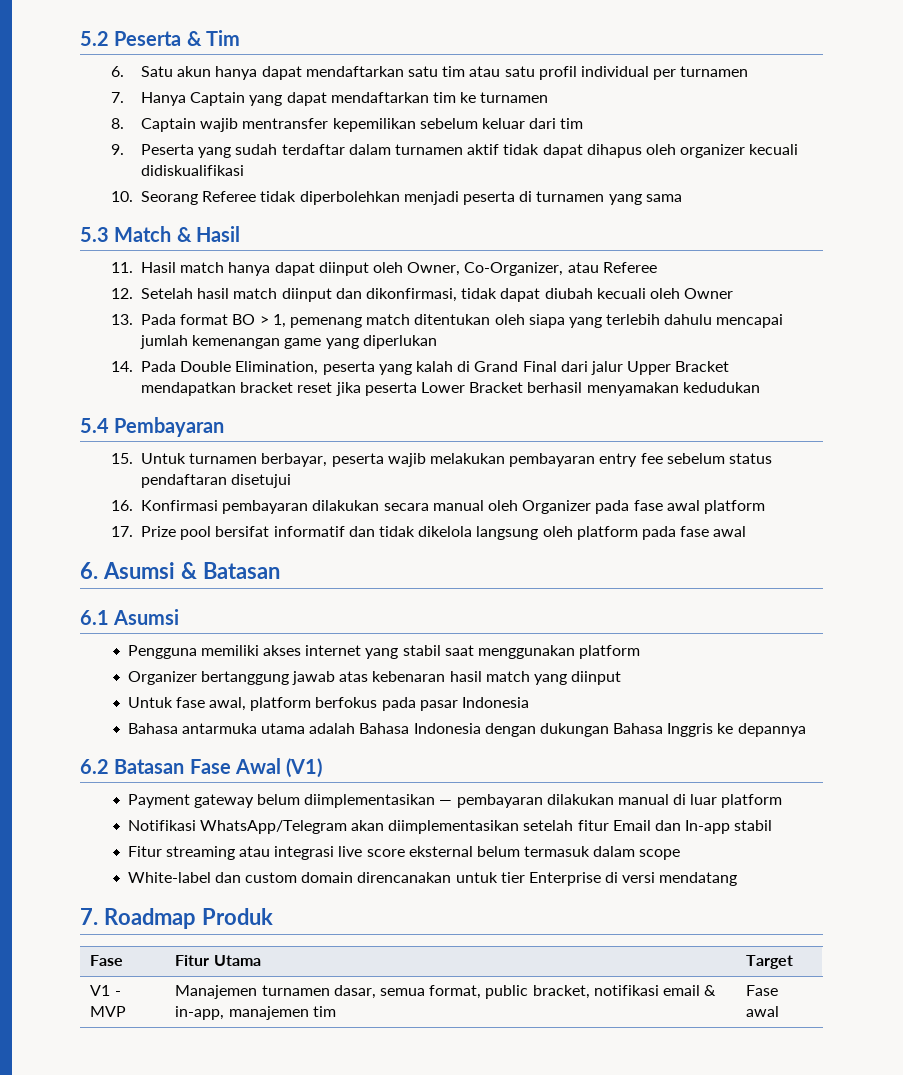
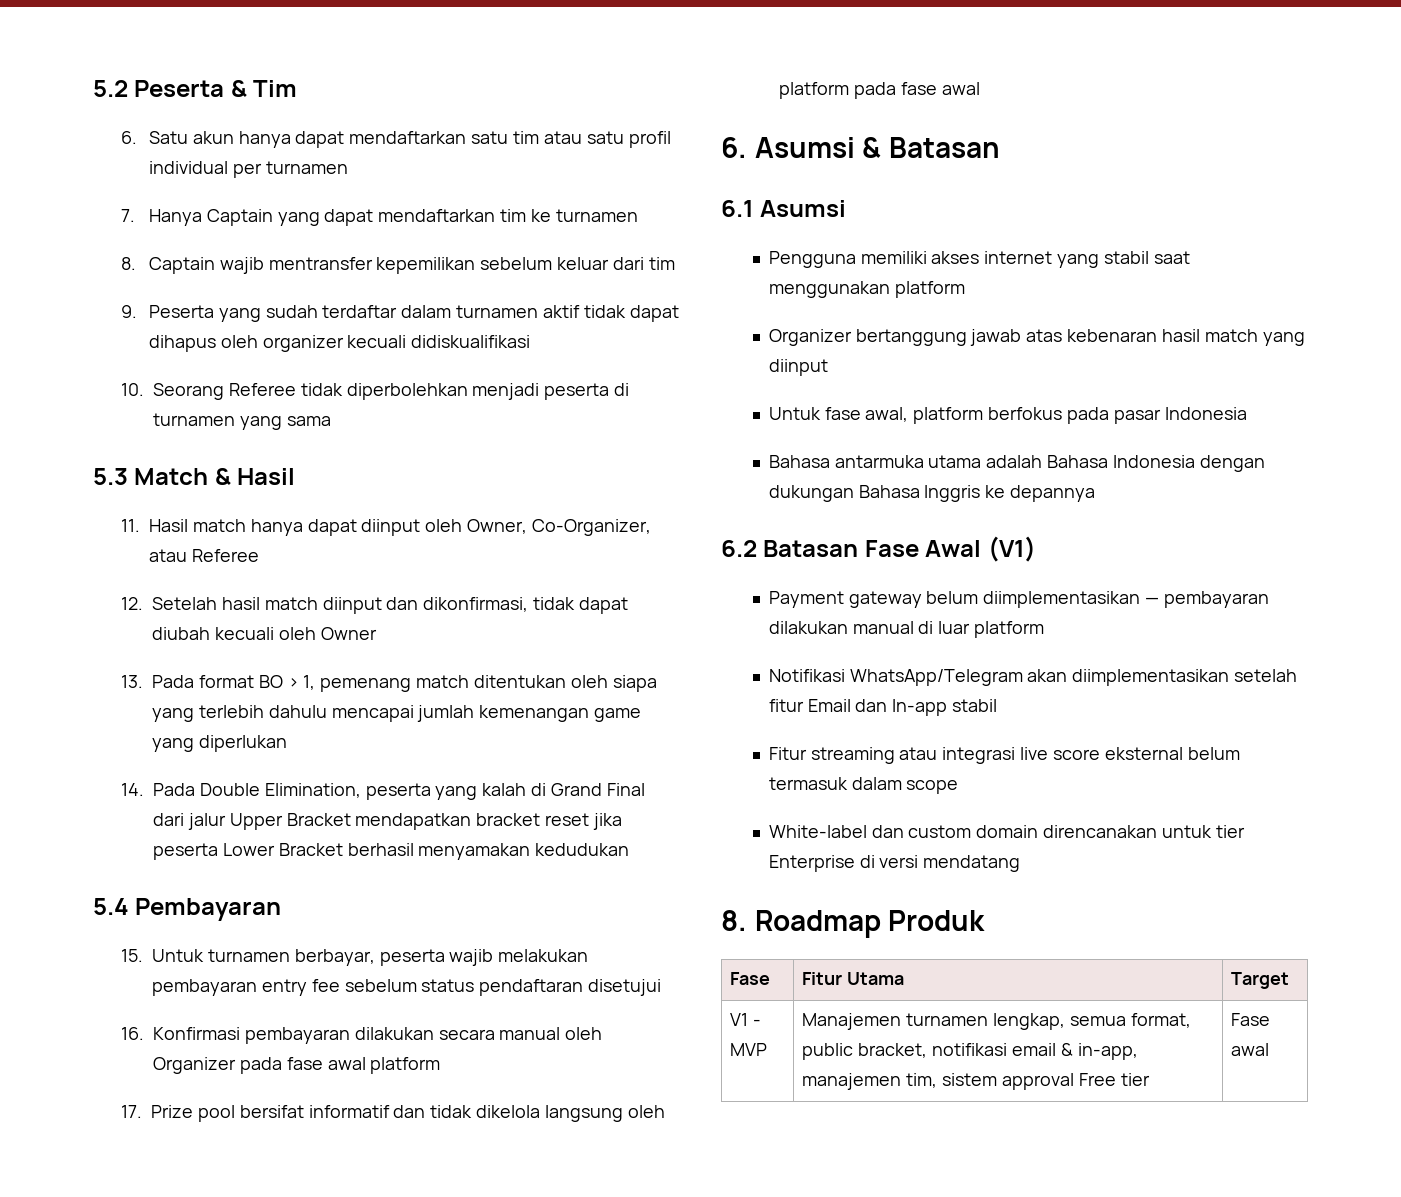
[80,908,98,925] 7. -> [721,910,747,931] 8.
[333,985,376,999] dasar, -> [993,1013,1066,1030] lengkap,
[312,1006,336,1017] tim -> [906,1073,1150,1090] tim, sistem approval Free tier

